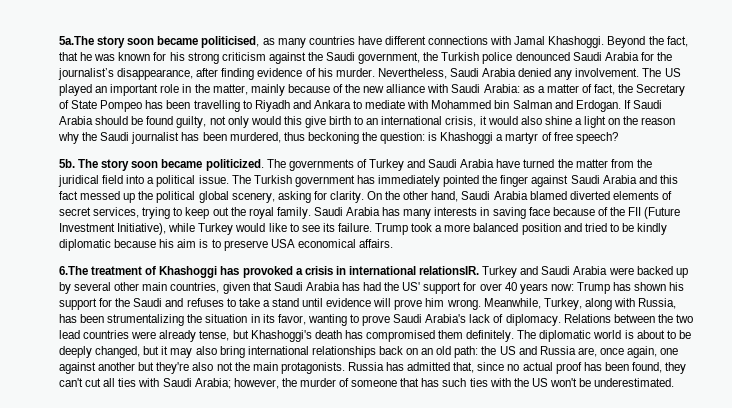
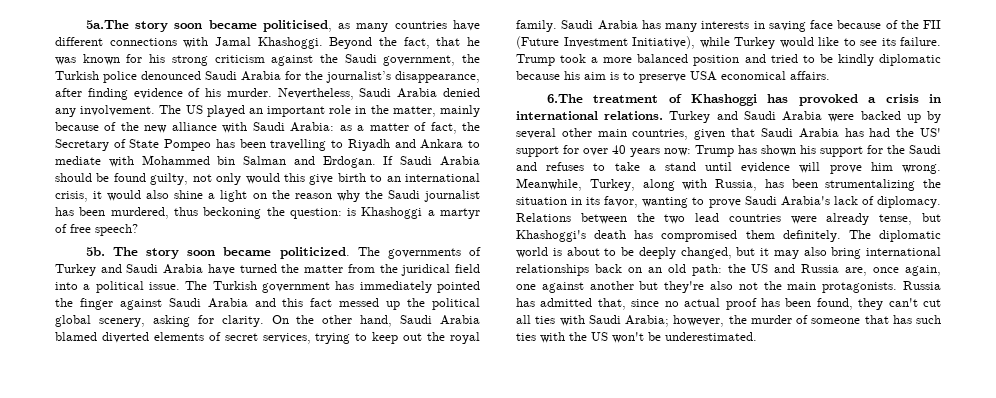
[419,266,480,275] relationsIR. -> [604,111,664,120] relations.

